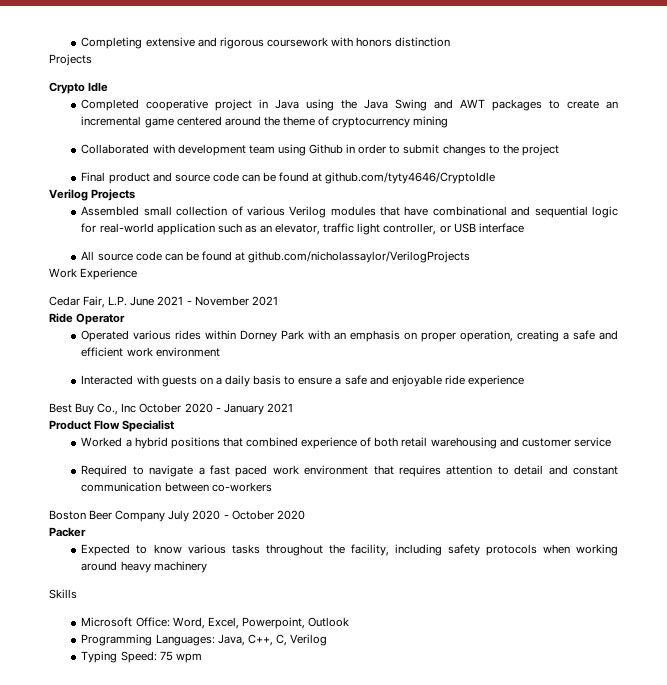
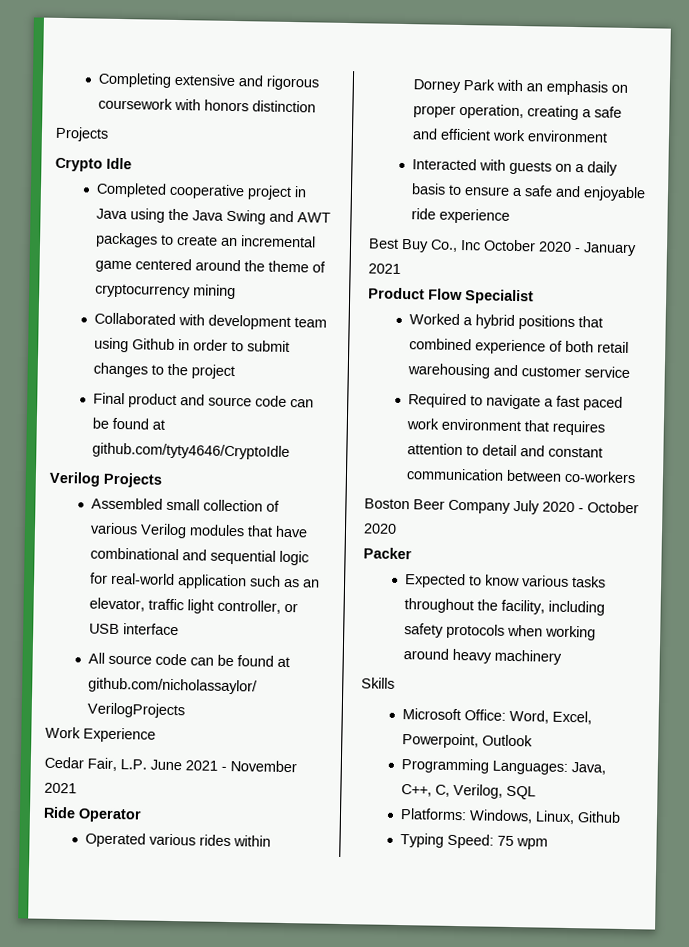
[289,634,327,646] Verilog -> [452,783,536,800] [399,808,621,825] Verilog, SQL // Platforms: Windows, Linux, Github

